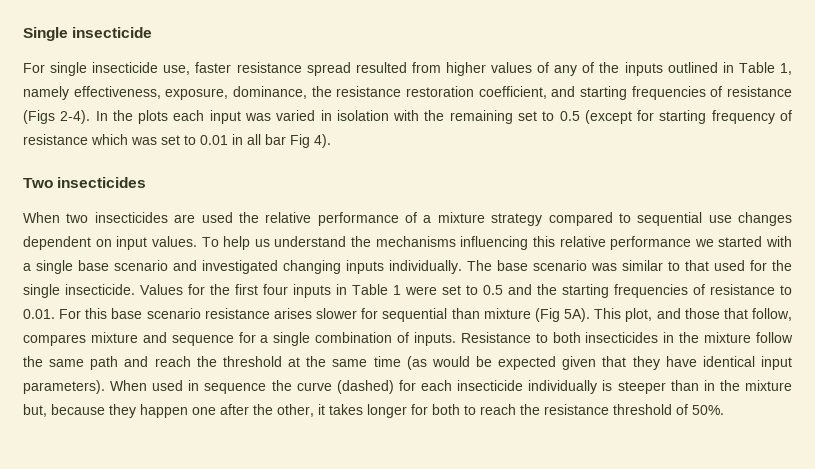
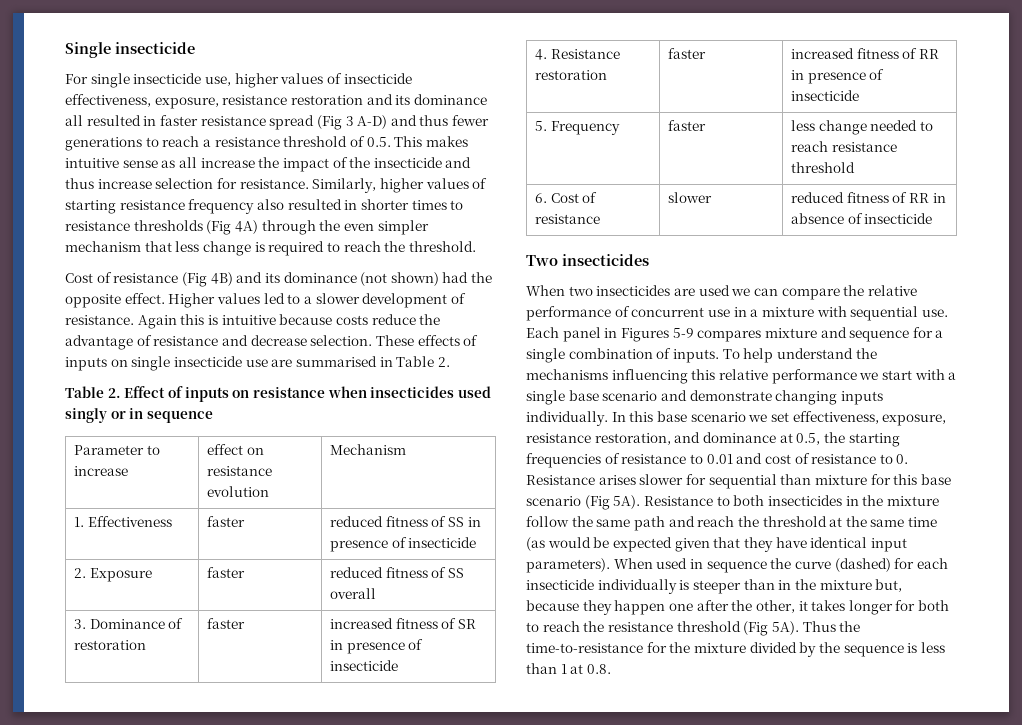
[195,62,792,76] [23,86,792,100] [23,110,793,124] [23,134,331,148] faster resistance spread resulted from higher values of any of the inputs outlined in Table 1, namely effectiveness, exposure, dominance, the resistance restoration coefficient, and starting frequencies of resistance (Figs 2-4). In the plots each input was varied in isolation with the remaining set to 0.5 (except for starting frequency of resistance which was set to 0.01 in all bar Fig 4). -> [234,73,412,88] [65,94,487,109] [65,115,490,130] [65,136,468,151] [65,157,472,172] [65,178,488,193] [65,199,464,214] [65,220,429,235] [65,241,476,256] [65,272,493,287] [65,293,466,308] [65,314,441,329] [65,335,479,350] [65,356,450,371] [65,386,491,402] [65,408,213,423] [73,445,160,455] [73,466,128,476] [206,444,264,455] [206,466,272,476] [206,486,269,497] [329,444,406,455] [73,516,172,527] [206,516,245,527] [329,516,481,527] [329,537,477,552] [73,568,152,582] [206,567,245,578] [329,567,464,578] [329,588,376,599] [73,618,184,629] [73,640,146,650] [206,618,245,629] [329,618,476,629] [329,639,424,654] [329,660,398,671] [534,49,620,60] [534,70,607,80] [667,48,706,59] [790,48,939,59] [790,69,885,84] [790,90,859,101] [534,121,620,135] [667,120,706,131] [790,120,933,135] [790,141,897,152] [790,162,855,173] [534,192,598,203] [534,214,600,224] [667,192,712,203] [790,192,946,203] [790,213,933,224] higher values of insecticide effectiveness, exposure, resistance restoration and its dominance all resulted in faster resistance spread (Fig 3 A-D) and thus fewer generations to reach a resistance threshold of 0.5. This makes intuitive sense as all increase the impact of the insecticide and thus increase selection for resistance. Similarly, higher values of starting resistance frequency also resulted in shorter times to resistance thresholds (Fig 4A) through the even simpler mechanism that less change is required to reach the threshold. // Cost of resistance (Fig 4B) and its dominance (not shown) had the opposite effect. Higher values led to a slower development of resistance. Again this is intuitive because costs reduce the advantage of resistance and decrease selection. These effects of inputs on single insecticide use are summarised in Table 2. // Table 2. Effect of inputs on resistance when insecticides used singly or in sequence // Parameter to increase | effect on resistance evolution | Mechanism // 1. Effectiveness | faster | reduced fitness of SS in presence of insecticide // 2. Exposure | faster | reduced fitness of SS overall // 3. Dominance of restoration | faster | increased fitness of SR in presence of insecticide // 4. Resistance restoration | faster | increased fitness of RR in presence of insecticide // 5. Frequency | faster | less change needed to reach resistance threshold // 6. Cost of resistance | slower | reduced fitness of RR in absence of insecticide
(233, 217) none -> [731,288,840,300] we can compare
[423,212,792,226] [23,236,792,250] [23,260,792,274] [23,284,792,298] [23,308,792,322] a mixture strategy compared to sequential use changes dependent on input values. To help us understand the mechanisms influencing this relative performance we started with a single base scenario and investigated changing inputs individually. The base scenario was similar to that used for the single insecticide. Values for the first four inputs in Table 1 were set to 0.5 and the starting frequencies of resistance to 0.01. For this base scenario resistance arises slower for sequential than mixture (Fig 5A). This plot, and those that follow, -> [631,306,948,321] [526,327,694,342] concurrent use in a mixture with sequential use. Each panel in Figures 5-9
(456, 339) none -> [722,348,877,363] [526,369,957,384] [526,390,883,405] [526,411,947,426] [526,432,900,447] [526,453,909,468] [526,474,951,489] [526,495,641,510] To help understand the mechanisms influencing this relative performance we start with a single base scenario and demonstrate changing inputs individually. In this base scenario we set effectiveness, exposure, resistance restoration, and dominance at 0.5, the starting frequencies of resistance to 0.01 and cost of resistance to 0. Resistance arises slower for sequential than mixture for this base scenario (Fig 5A).
[676,404,724,415] of 50%. -> [743,621,861,636] [526,642,945,657] [526,663,611,674] (Fig 5A). Thus the time-to-resistance for the mixture divided by the sequence is less than 1 at 0.8.

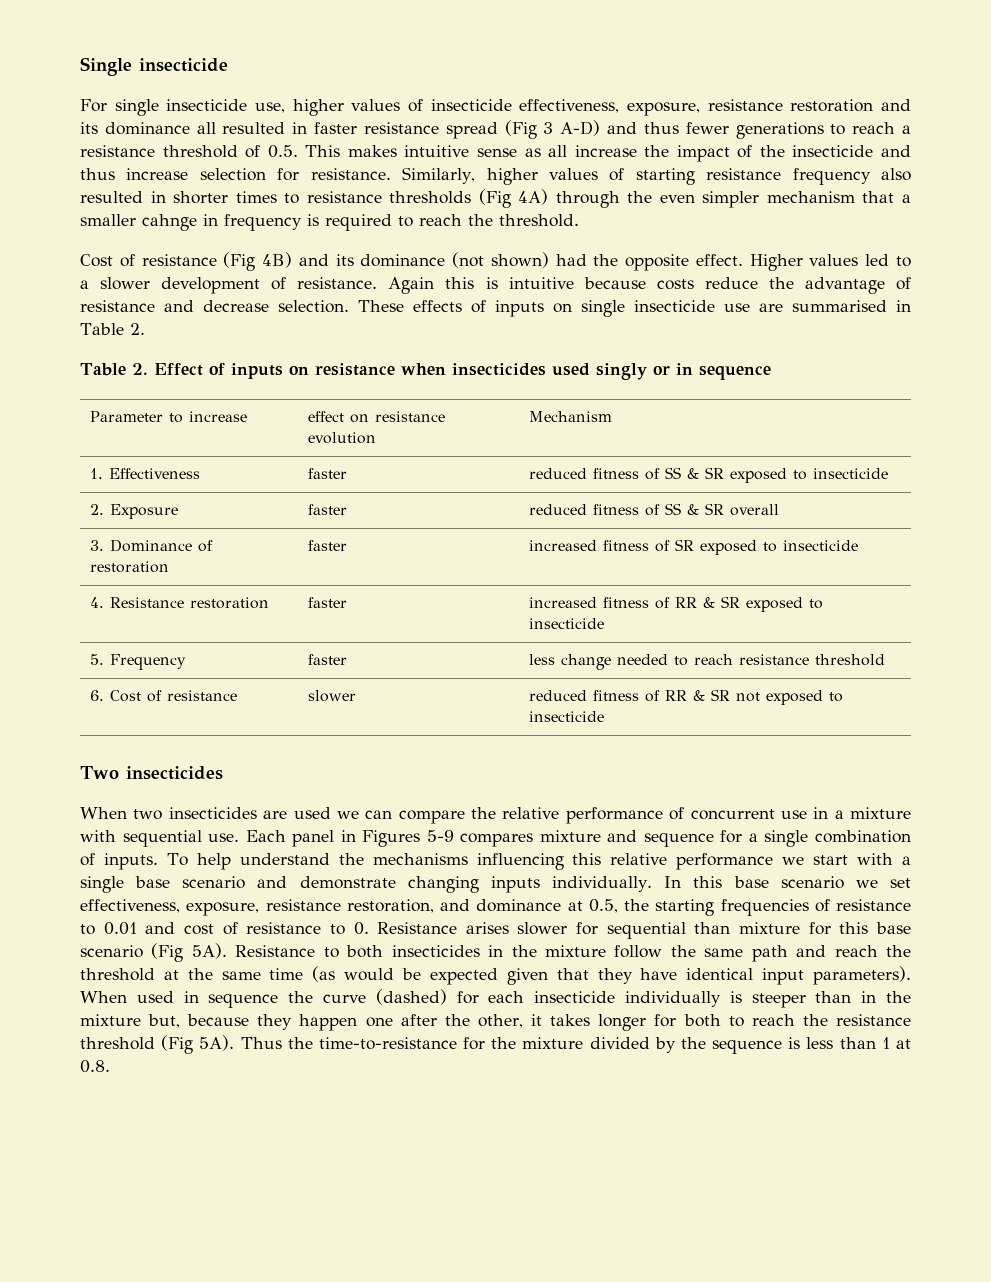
[175,241,251,256] less change -> [901,194,911,203] [80,214,302,231] a smaller cahnge in frequency
[467,517,481,527] [329,537,407,552] in presence of -> [686,467,807,483] & SR exposed to
(464, 573) none -> [686,503,724,515] & SR
[329,639,424,654] in presence of -> [699,540,777,555] exposed to
[790,69,885,84] in presence of -> [702,596,823,612] & SR exposed to
[932,193,946,203] [790,213,863,224] in absence of -> [692,689,843,705] & SR not exposed to

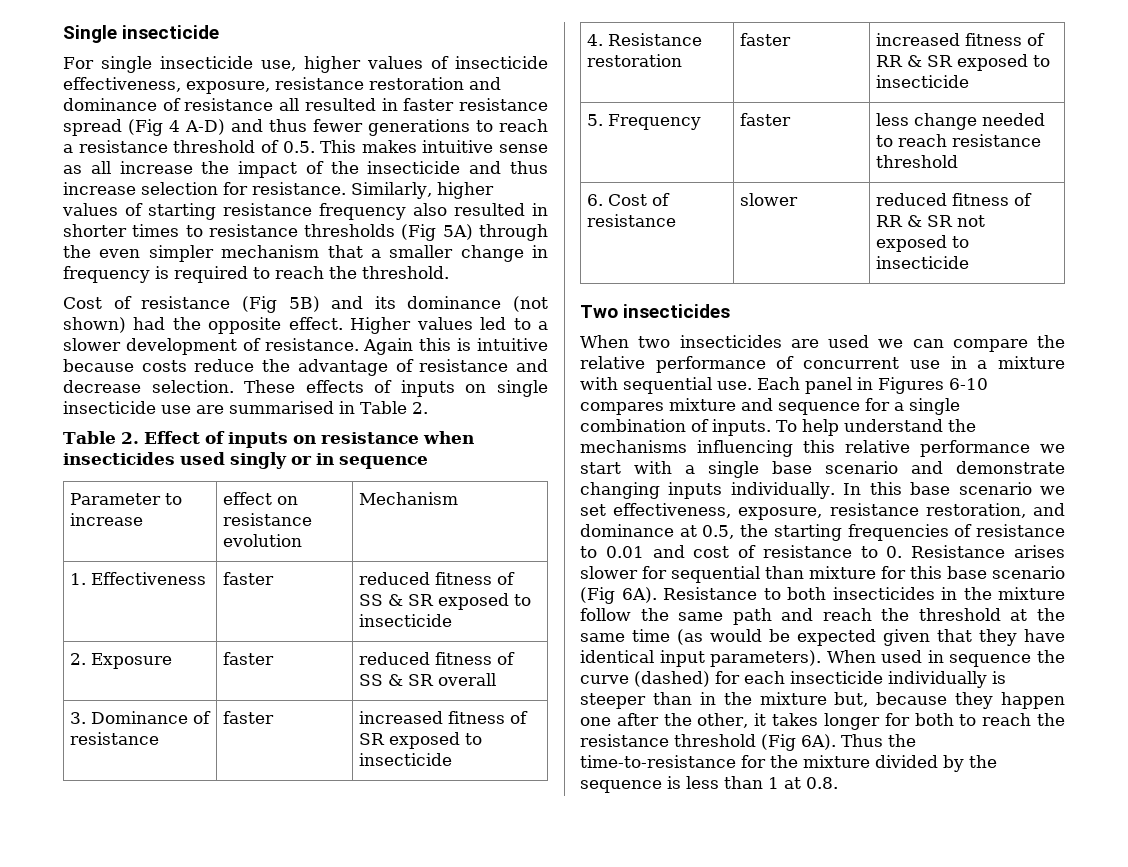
[80,122,190,135] its dominance -> [63,98,274,111] dominance of resistance
[543,122,554,134] 3 -> [169,120,180,132] 4
[518,189,549,205] 4A) -> [442,224,473,240] 5A)
[142,214,197,231] cahnge -> [460,245,524,262] change
[262,252,293,268] 4B) -> [288,296,320,312] 5B)
[89,561,169,573] restoration -> [69,732,159,745] resistance
[426,830,454,842] 5-9 -> [949,378,988,390] 6-10
[191,943,227,959] 5A). -> [621,587,657,603] 6A).
[199,1035,235,1051] 5A). -> [801,734,836,750] 6A).

